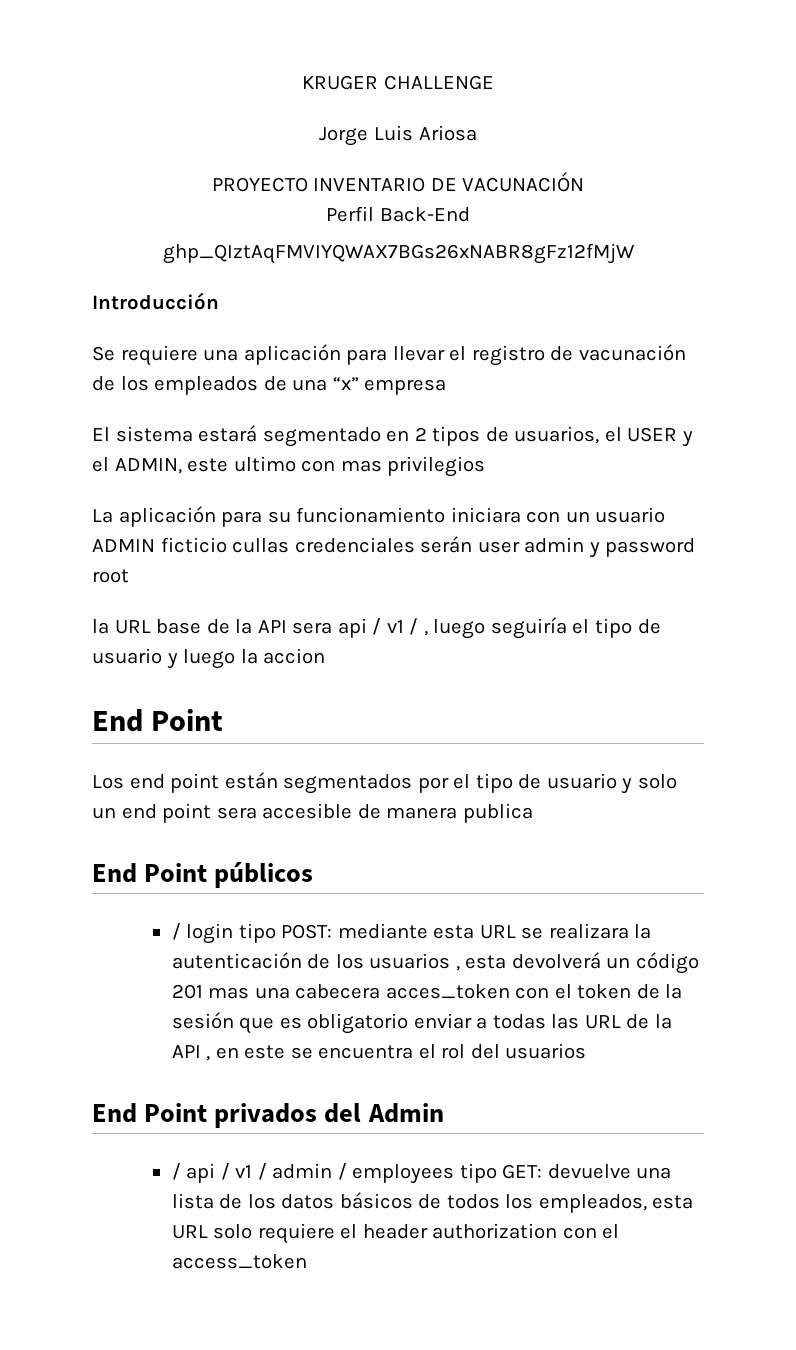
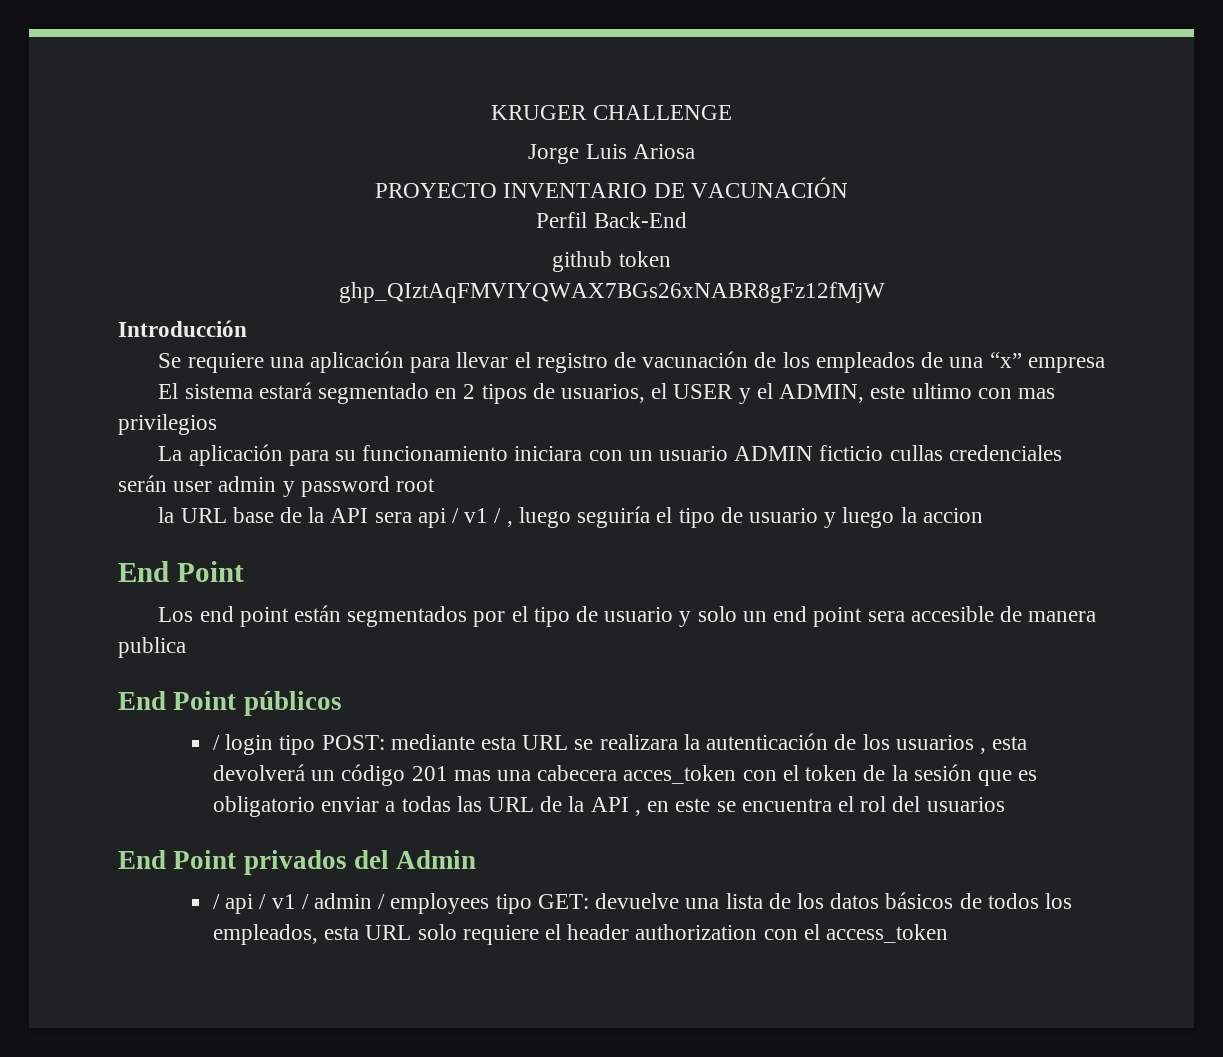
(470, 214) none -> [552,251,671,272] // github token

